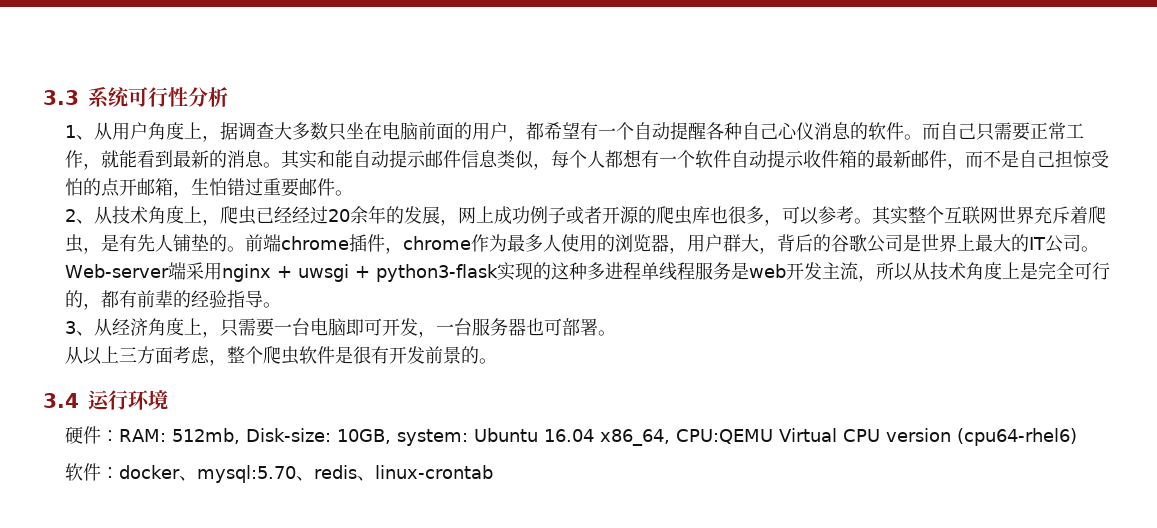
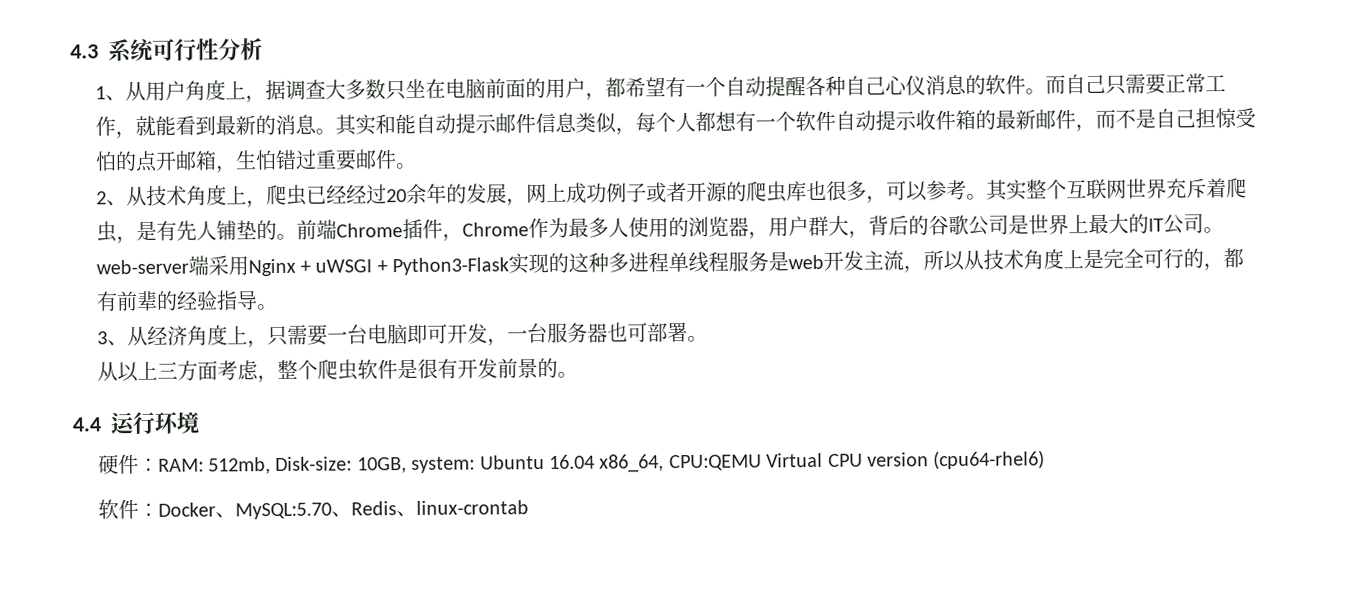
[43,90,79,105] 3.3 -> [70,44,99,59] 4.3
[281,234,472,254] chrome插件，chrome -> [335,218,529,242] Chrome插件，Chrome
[65,262,499,282] Web-server端采用nginx + uwsgi + python3-flask -> [95,255,510,277] web-server端采用Nginx + uWSGI + Python3-Flask
[43,393,79,408] 3.4 -> [72,417,101,432] 4.4
[119,465,358,483] docker、mysql:5.70、redis -> [157,501,397,520] Docker、MySQL:5.70、Redis

